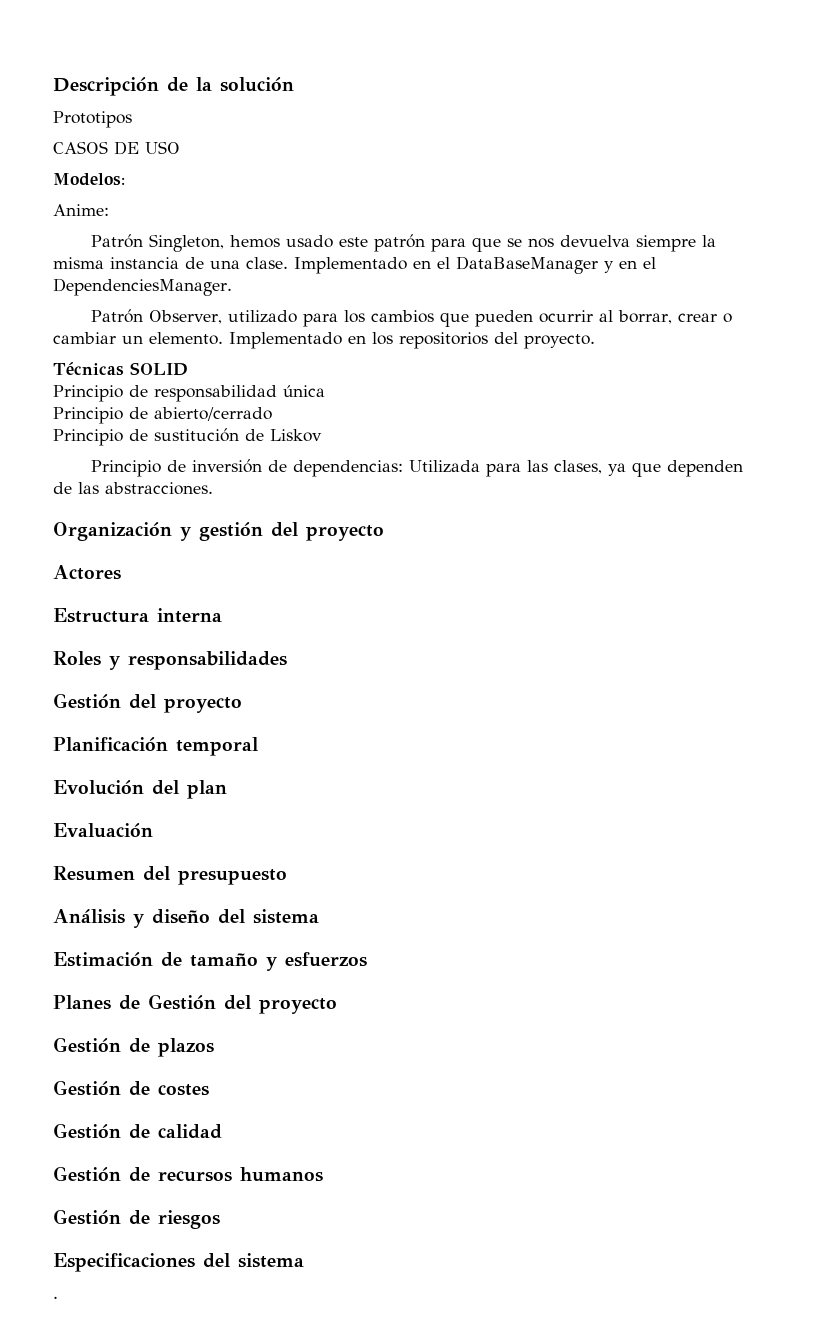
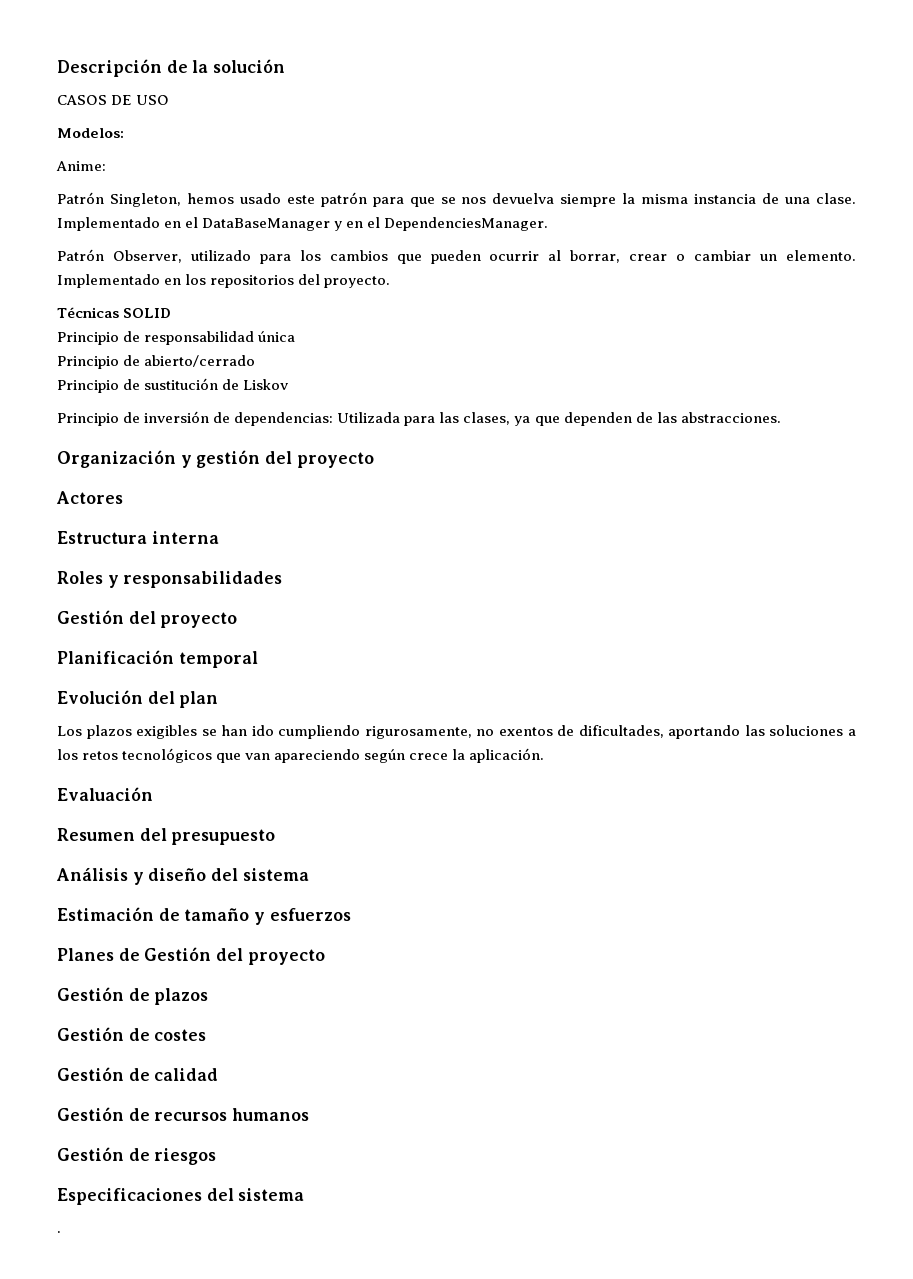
[53,111,132,128] // Prototipos -> (286, 66) none
(227, 789) none -> [57,725,856,739] [57,748,545,763] // Los plazos exigibles se han ido cumpliendo rigurosamente, no exentos de dificultades, aportando las soluciones a los retos tecnológicos que van apareciendo según crece la aplicación.

